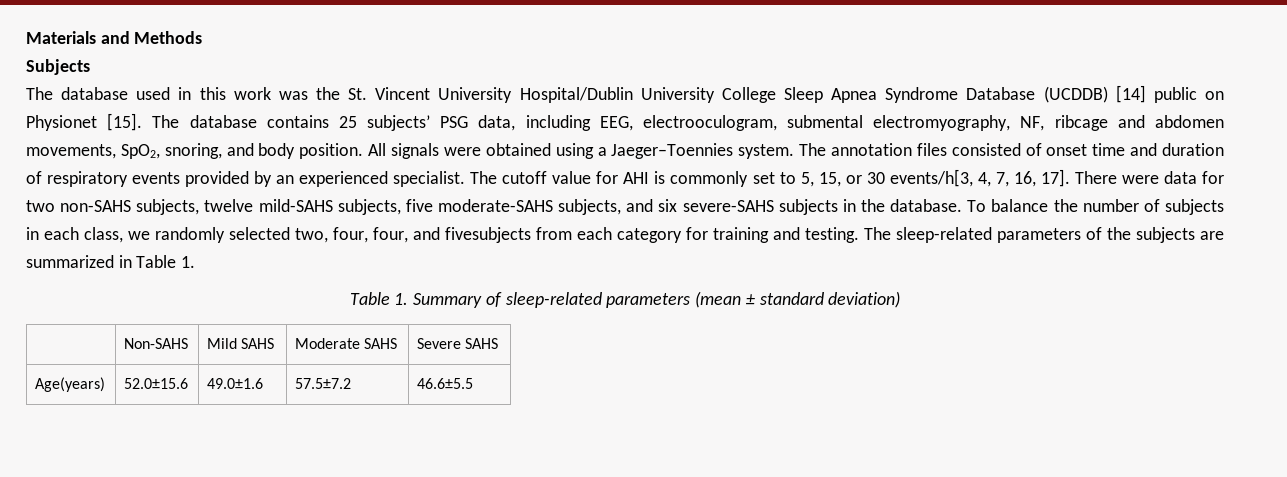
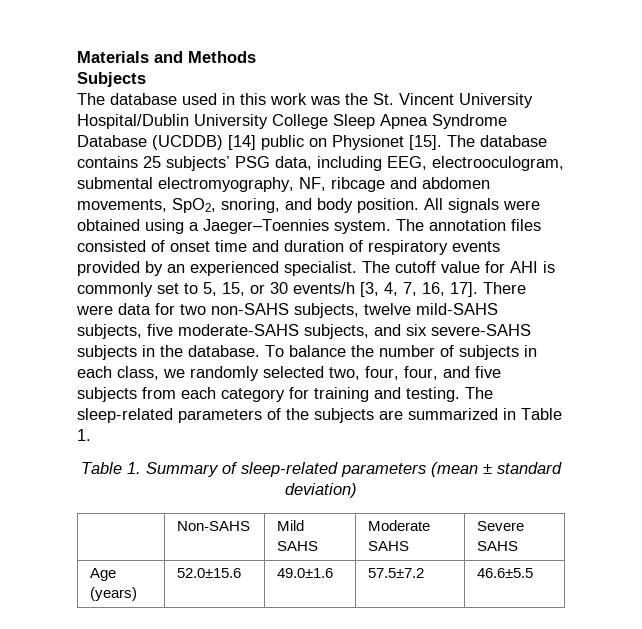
[889,169,973,187] events/h[3, -> [293,282,379,297] events/h [3,
[445,227,531,243] fivesubjects -> [475,366,501,378] [77,387,137,402] five subjects
[35,377,106,392] Age(years) -> [89,568,116,581] [89,587,137,601] Age (years)

